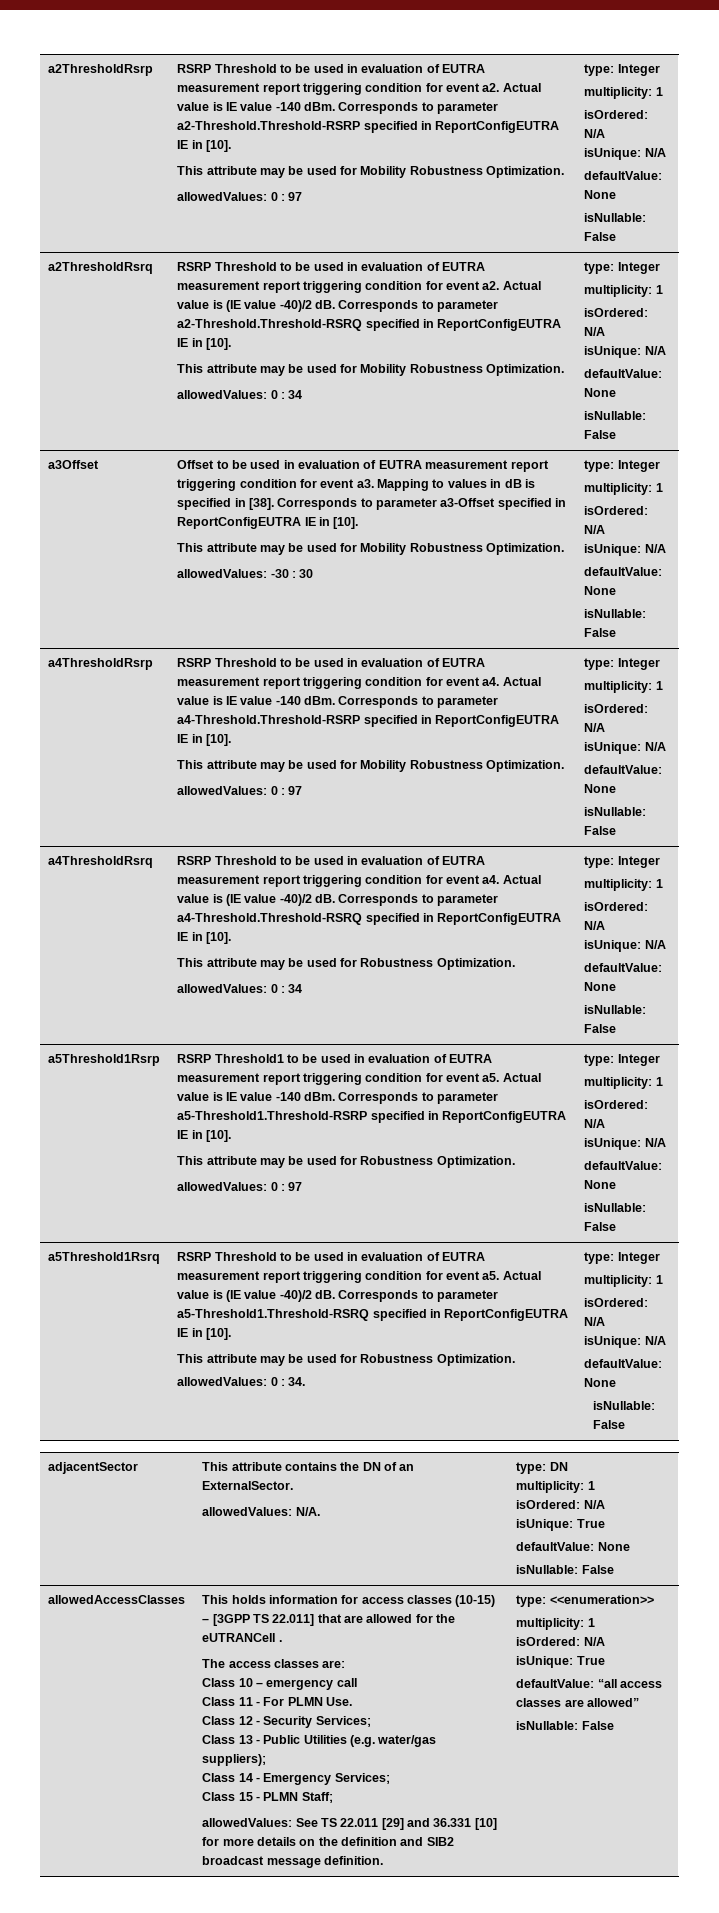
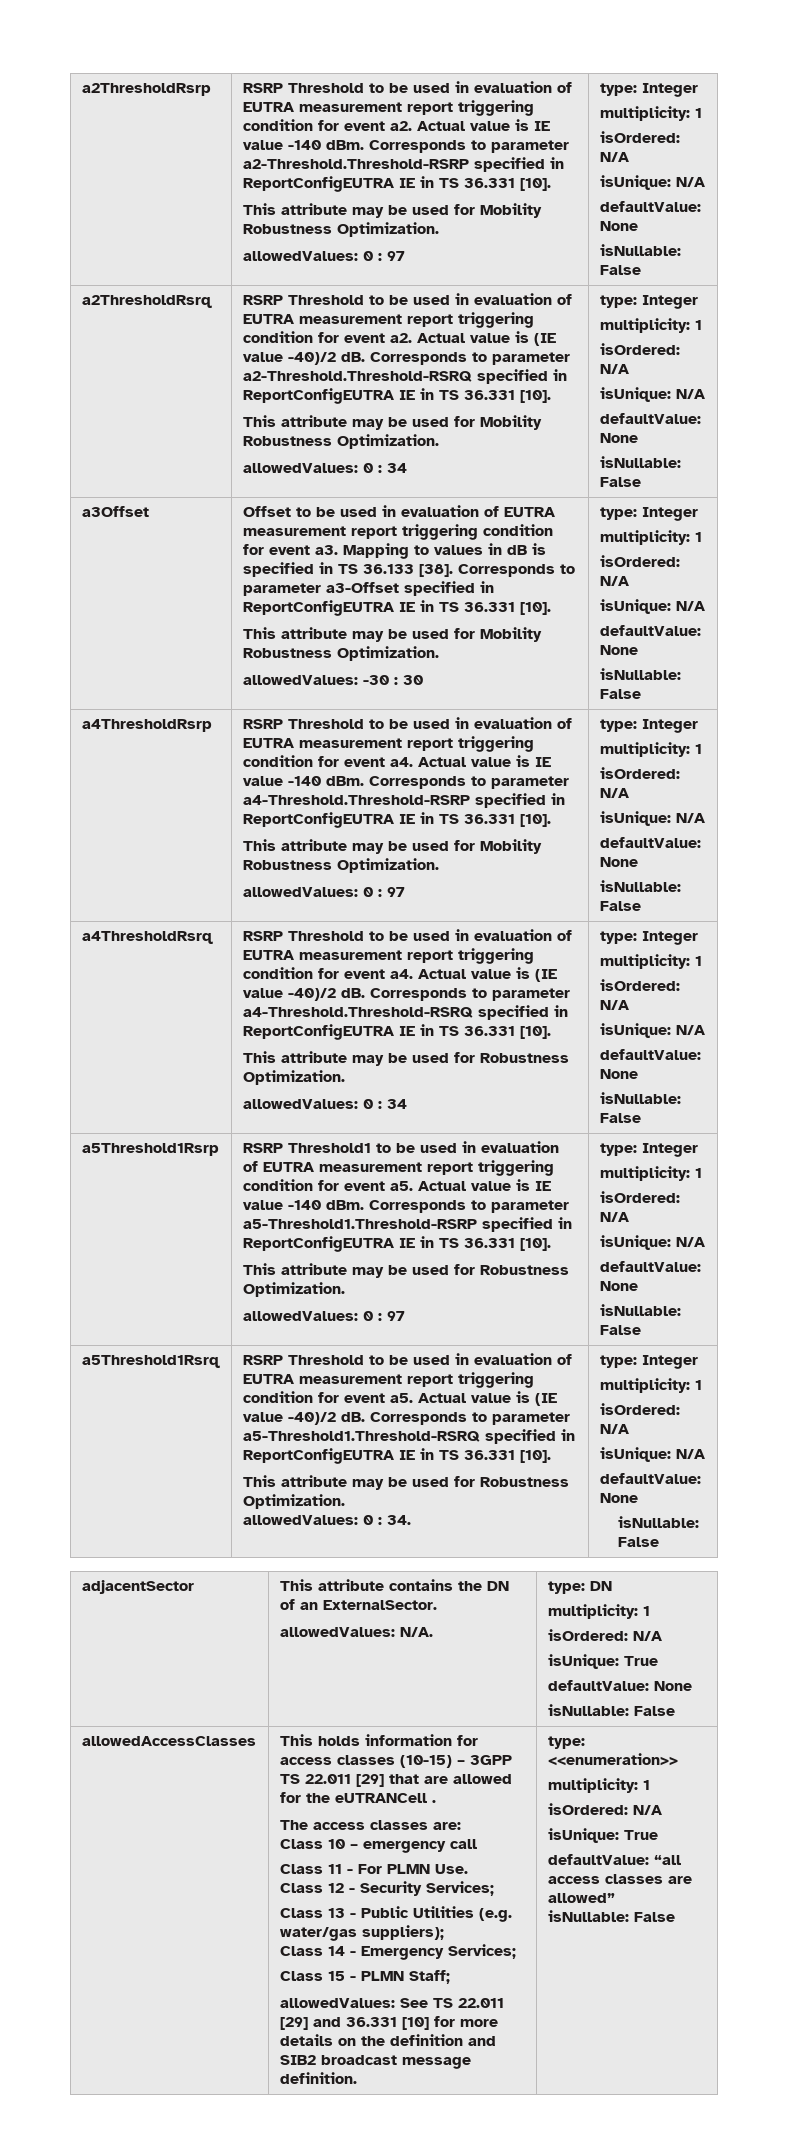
(203, 144) none -> [438,178,515,188] TS 36.331
(203, 342) none -> [438,390,515,400] TS 36.331
(246, 502) none -> [337,564,414,574] TS 36.133
(330, 521) none -> [438,602,515,612] TS 36.331
(203, 738) none -> [438,814,515,824] TS 36.331
(203, 936) none -> [438,1026,515,1036] TS 36.331
(203, 1134) none -> [438,1238,515,1248] TS 36.331
(203, 1332) none -> [438,1450,515,1460] TS 36.331
[212,1614,315,1626] [3GPP TS 22.011] -> [469,1755,512,1765] [279,1774,384,1787] 3GPP TS 22.011 [29]

